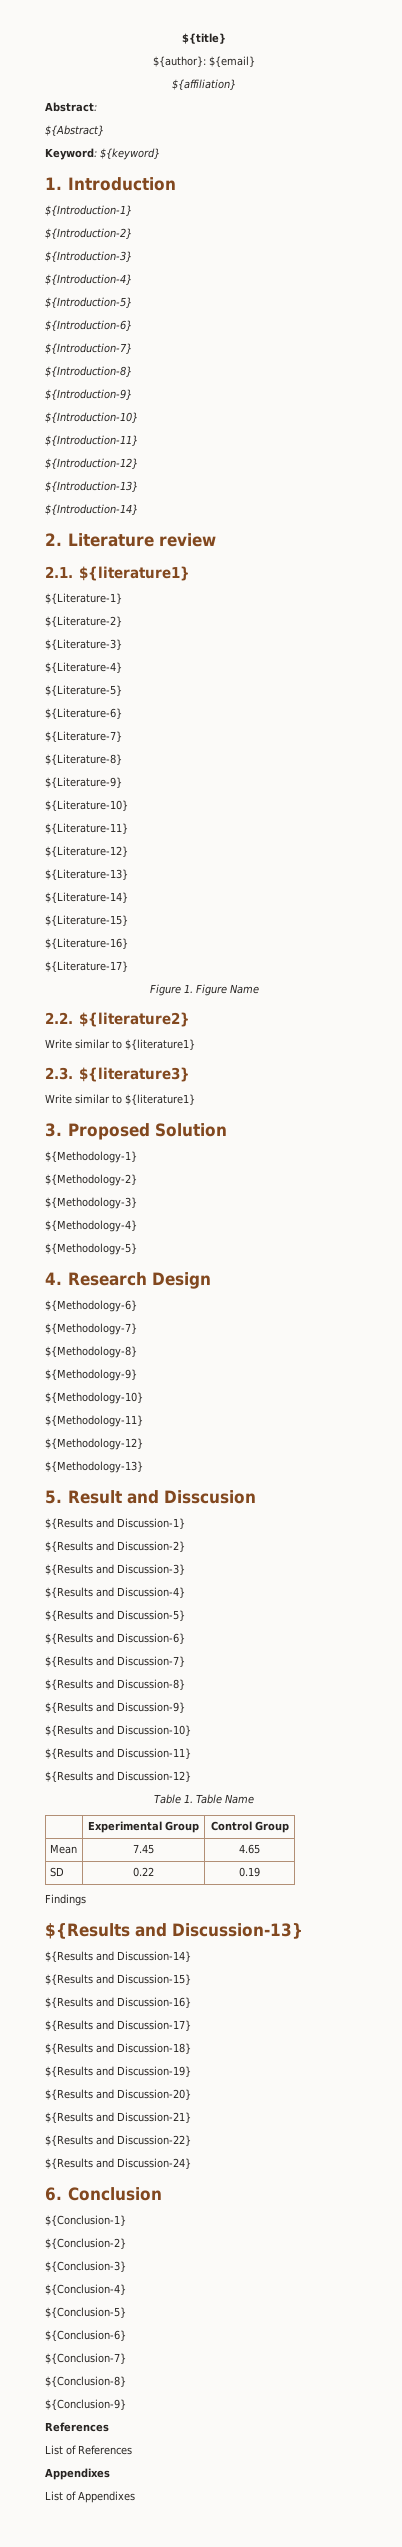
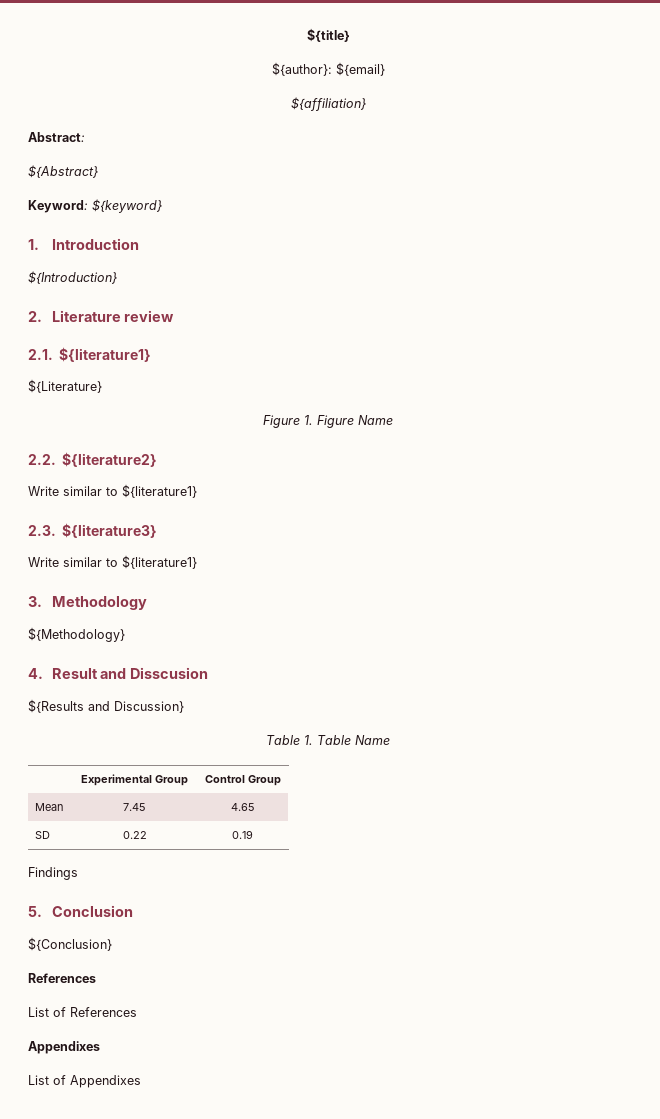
[45,205,132,216] [45,228,132,239] [45,251,132,262] [45,274,132,285] [45,297,132,308] [45,320,132,331] [45,343,132,354] [45,366,132,377] [45,389,132,400] [45,412,138,423] [45,435,138,446] [45,458,138,469] [45,481,138,492] [45,504,138,515] ${Introduction-1} // ${Introduction-2} // ${Introduction-3} // ${Introduction-4} // ${Introduction-5} // ${Introduction-6} // ${Introduction-7} // ${Introduction-8} // ${Introduction-9} // ${Introduction-10} // ${Introduction-11} // ${Introduction-12} // ${Introduction-13} // ${Introduction-14} -> [28,271,117,284] ${Introduction}
[45,593,122,604] [45,616,122,627] [45,639,122,650] [45,662,122,673] [45,685,122,696] [45,708,122,719] [45,731,122,742] [45,754,122,765] [45,777,122,788] [45,800,128,811] [45,823,128,834] [45,846,128,857] [45,869,128,880] [45,892,128,903] [45,915,128,926] [45,938,128,949] [45,961,128,972] ${Literature-1} // ${Literature-2} // ${Literature-3} // ${Literature-4} // ${Literature-5} // ${Literature-6} // ${Literature-7} // ${Literature-8} // ${Literature-9} // ${Literature-10} // ${Literature-11} // ${Literature-12} // ${Literature-13} // ${Literature-14} // ${Literature-15} // ${Literature-16} // ${Literature-17} -> [28,379,102,393] ${Literature}
[67,1123,227,1140] [45,1151,137,1163] [45,1174,137,1186] [45,1197,137,1209] [45,1220,137,1232] [45,1243,137,1255] [45,1272,211,1289] [45,1300,137,1312] [45,1323,137,1335] [45,1346,137,1358] [45,1369,137,1381] [45,1392,143,1404] [45,1415,143,1427] [45,1438,143,1450] [45,1461,143,1473] [45,1490,62,1504] Proposed Solution // ${Methodology-1} // ${Methodology-2} // ${Methodology-3} // ${Methodology-4} // ${Methodology-5} // 4. Research Design // ${Methodology-6} // ${Methodology-7} // ${Methodology-8} // ${Methodology-9} // ${Methodology-10} // ${Methodology-11} // ${Methodology-12} // ${Methodology-13} // 5. -> [51,596,147,610] [28,627,125,642] [28,668,43,679] Methodology // ${Methodology} // 4.
[117,1518,185,1529] [45,1541,185,1552] [45,1564,185,1575] [45,1587,185,1598] [45,1610,185,1621] [45,1633,185,1644] [45,1656,185,1667] [45,1679,185,1690] [45,1702,185,1713] [45,1725,191,1736] [45,1748,191,1759] [45,1771,191,1782] Discussion-1} // ${Results and Discussion-2} // ${Results and Discussion-3} // ${Results and Discussion-4} // ${Results and Discussion-5} // ${Results and Discussion-6} // ${Results and Discussion-7} // ${Results and Discussion-8} // ${Results and Discussion-9} // ${Results and Discussion-10} // ${Results and Discussion-11} // ${Results and Discussion-12} -> [114,701,184,713] Discussion}
[45,1923,303,1939] [45,1951,191,1962] [45,1974,191,1985] [45,1997,191,2008] [45,2020,191,2031] [45,2043,191,2054] [45,2066,191,2077] [45,2089,191,2100] [45,2112,191,2123] [45,2135,191,2146] [45,2158,191,2169] [45,2187,162,2201] [45,2215,126,2226] [45,2238,126,2249] [45,2261,126,2272] [45,2284,126,2295] [45,2307,126,2318] [45,2330,126,2341] [45,2353,126,2364] [45,2376,126,2387] [45,2399,126,2410] ${Results and Discussion-13} // ${Results and Discussion-14} // ${Results and Discussion-15} // ${Results and Discussion-16} // ${Results and Discussion-17} // ${Results and Discussion-18} // ${Results and Discussion-19} // ${Results and Discussion-20} // ${Results and Discussion-21} // ${Results and Discussion-22} // ${Results and Discussion-24} // 6. Conclusion // ${Conclusion-1} // ${Conclusion-2} // ${Conclusion-3} // ${Conclusion-4} // ${Conclusion-5} // ${Conclusion-6} // ${Conclusion-7} // ${Conclusion-8} // ${Conclusion-9} -> [28,905,133,917] [28,937,112,951] 5. Conclusion // ${Conclusion}

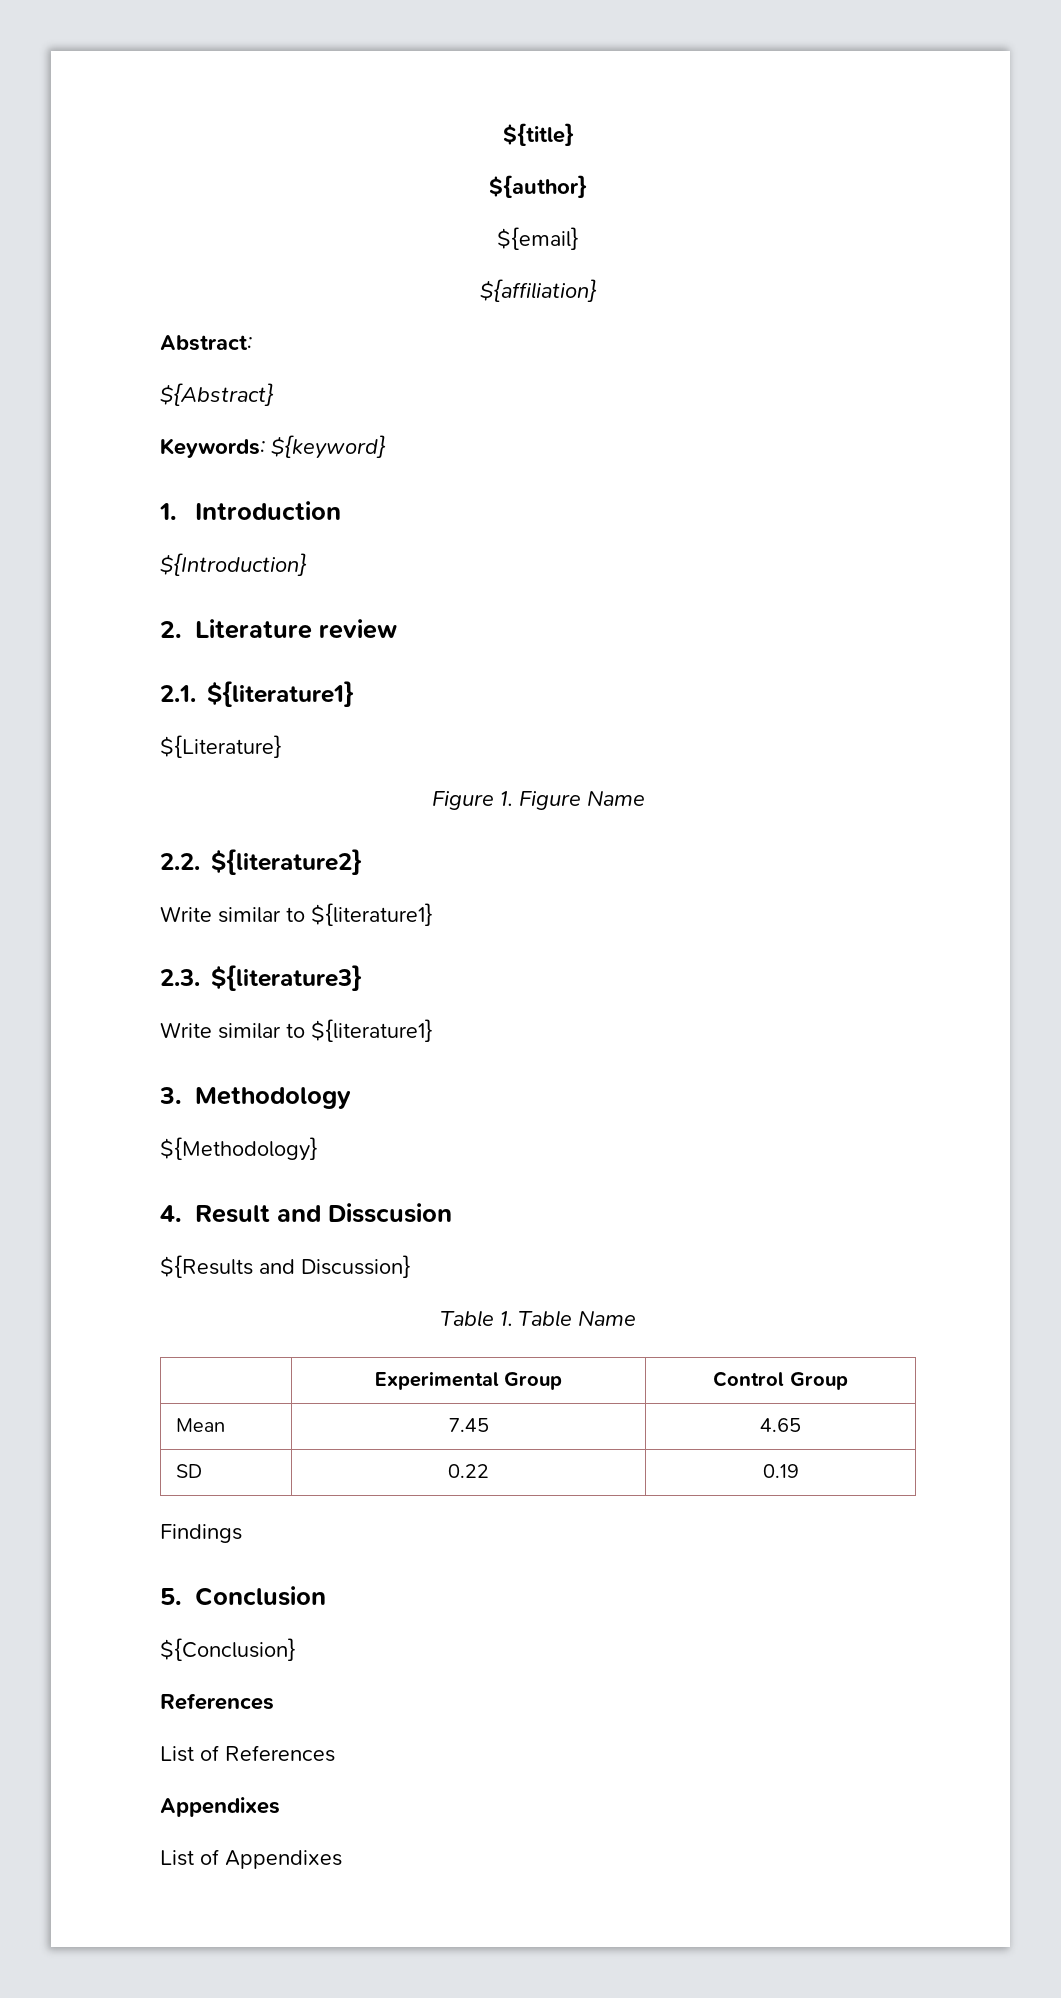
[271,62,332,76] ${author}: -> [489,175,587,198] ${author} //
[28,200,88,213] Keyword: -> [160,438,265,458] Keywords:

